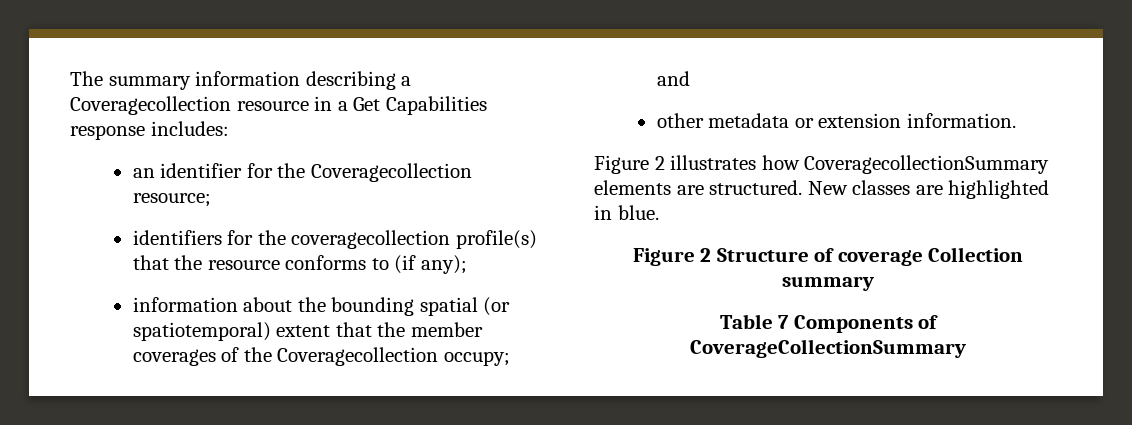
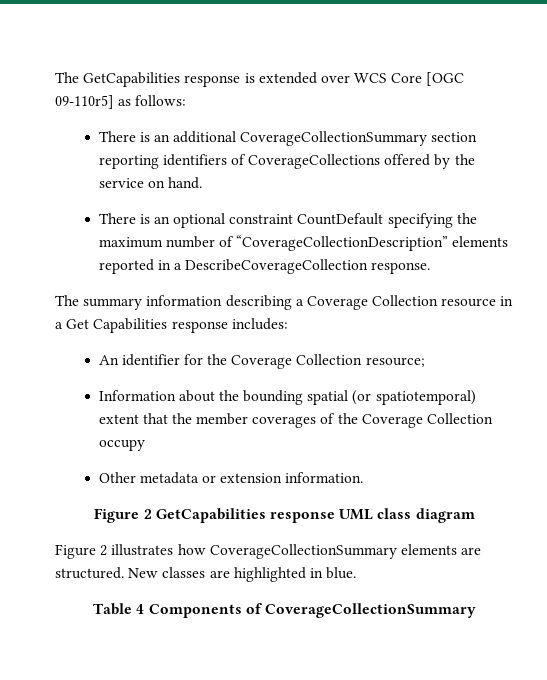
[70,71,103,86] The -> [55,72,465,87] [55,95,187,109] [98,131,478,146] [98,154,475,169] [98,177,202,189] [98,213,477,228] [98,235,509,251] [98,259,431,274] [55,295,79,306] The GetCapabilities response is extended over WCS Core [OGC 09-110r5] as follows: // There is an additional CoverageCollectionSummary section reporting identifiers of CoverageCollections offered by the service on hand. // There is an optional constraint CountDefault specifying the maximum number of “CoverageCollectionDescription” elements reported in a DescribeCoverageCollection response. // The
[70,96,231,115] Coveragecollection -> [306,295,439,310] Coverage Collection
[132,168,155,178] an -> [98,355,119,365] An
[310,163,472,182] Coveragecollection -> [231,354,363,369] Coverage Collection
[132,230,537,249] [132,255,467,274] [132,297,238,312] identifiers for the coveragecollection profile(s) that the resource conforms to (if any); // information -> [98,390,176,401] Information
[277,347,510,366] [656,71,690,86] [656,113,704,128] Coveragecollection occupy; and // other -> [361,413,494,428] [98,439,145,451] [98,472,136,483] Coverage Collection occupy // Other
(1016, 120) none -> [94,508,475,523] // Figure 2 GetCapabilities response UML class diagram
[804,155,1050,174] CoveragecollectionSummary -> [209,544,397,559] CoverageCollectionSummary
[632,247,1024,266] [782,276,874,291] // Figure 2 Structure of coverage Collection summary -> (357, 573) none
[778,315,790,329] 7 -> [136,604,145,614] 4

